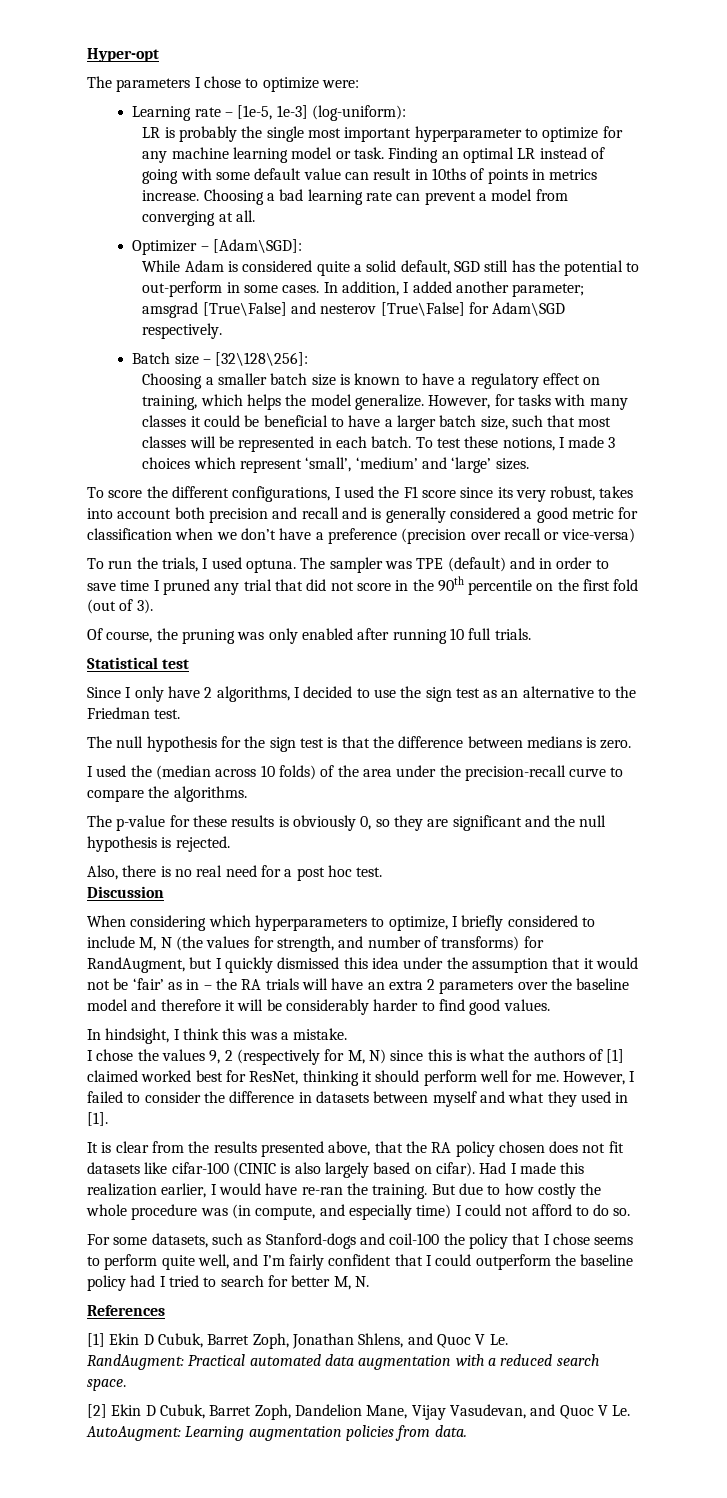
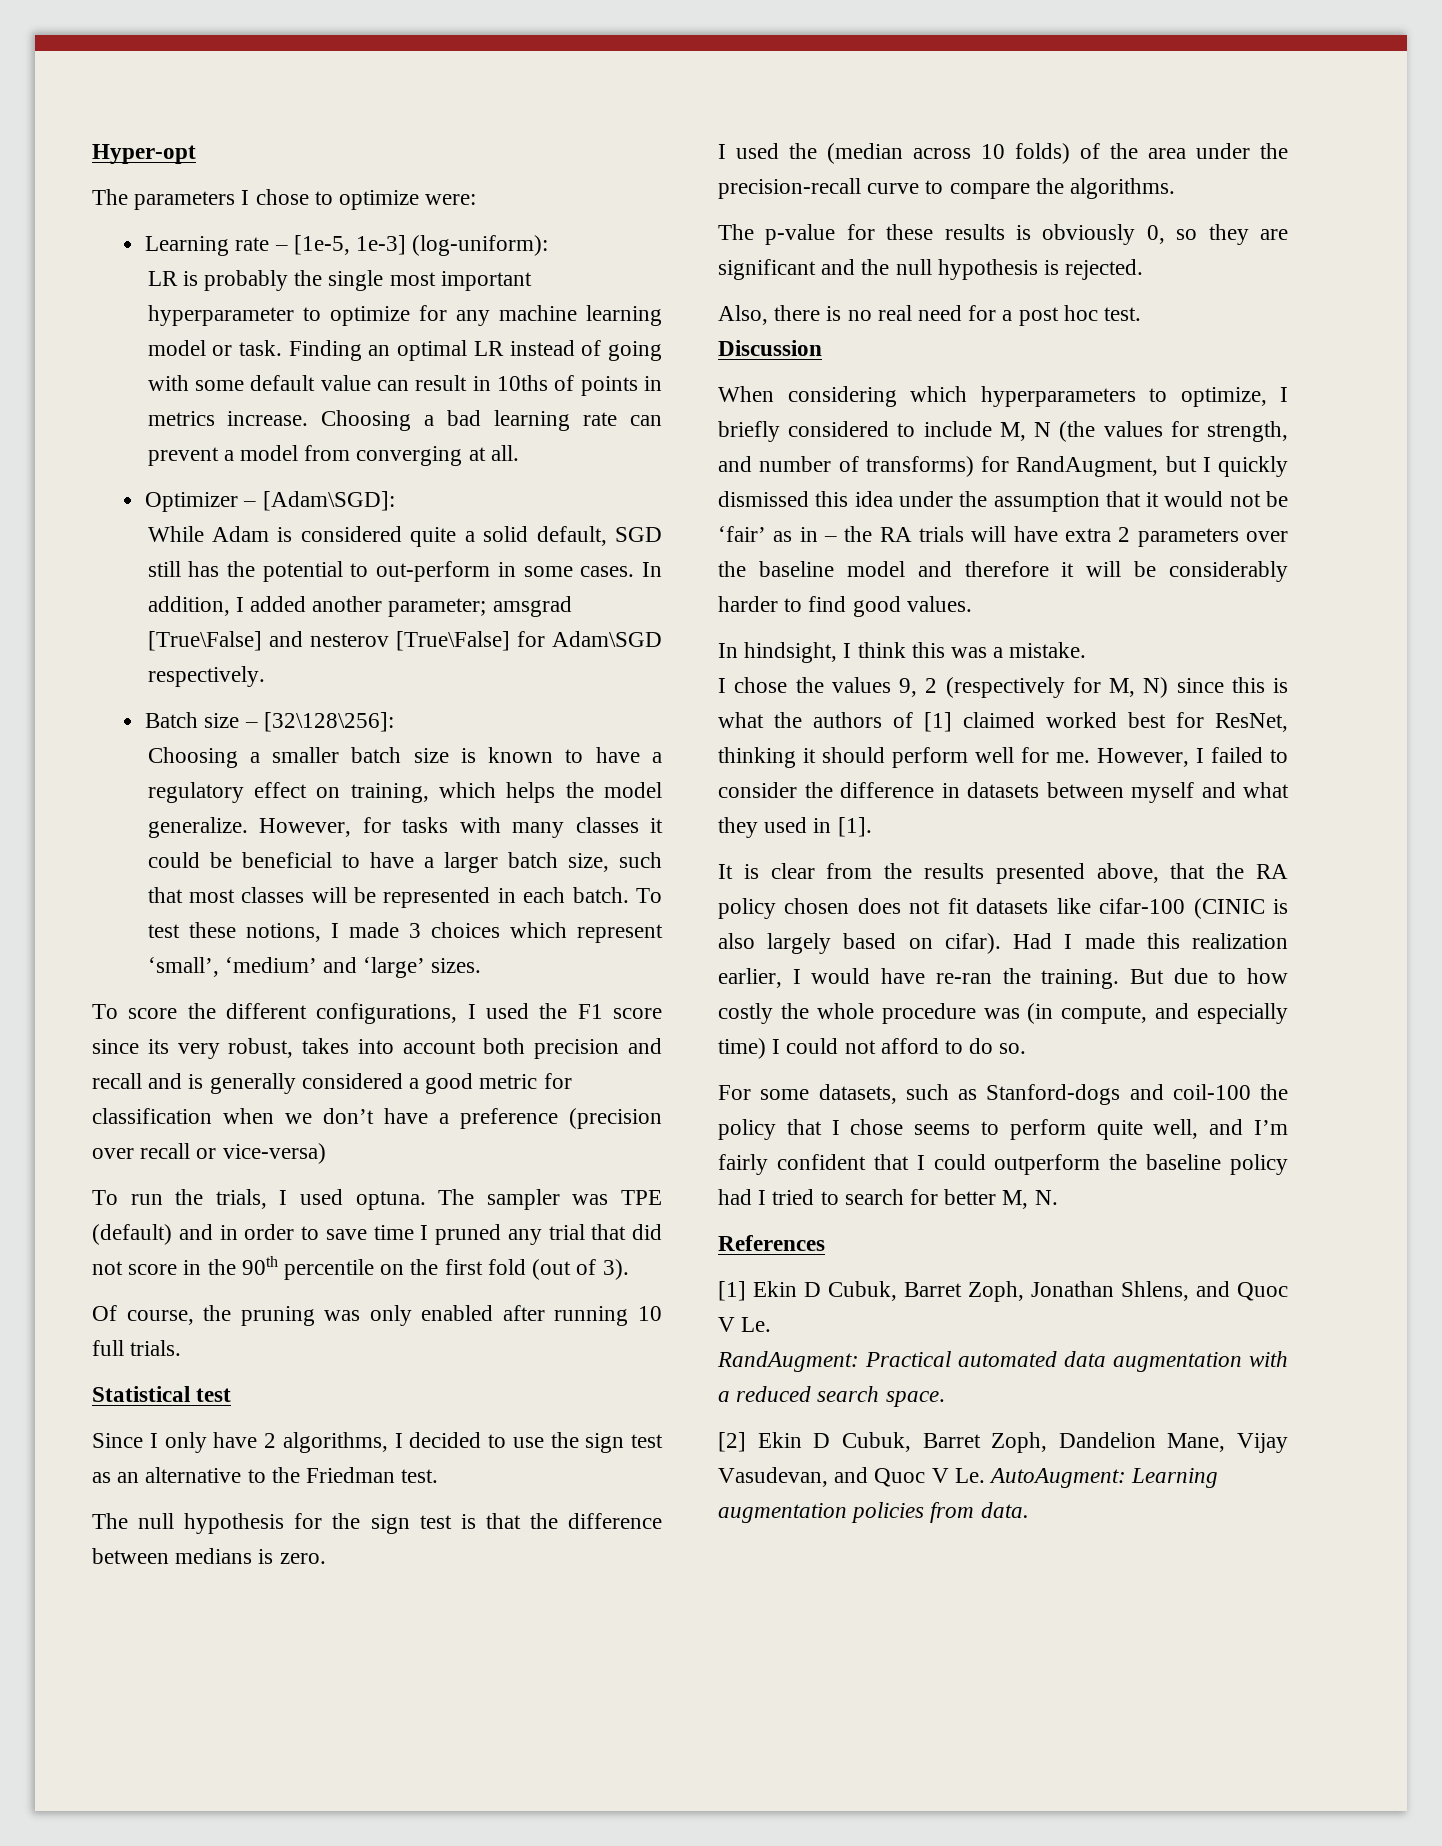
[367,982,385,990] an -> (1058, 534) none

